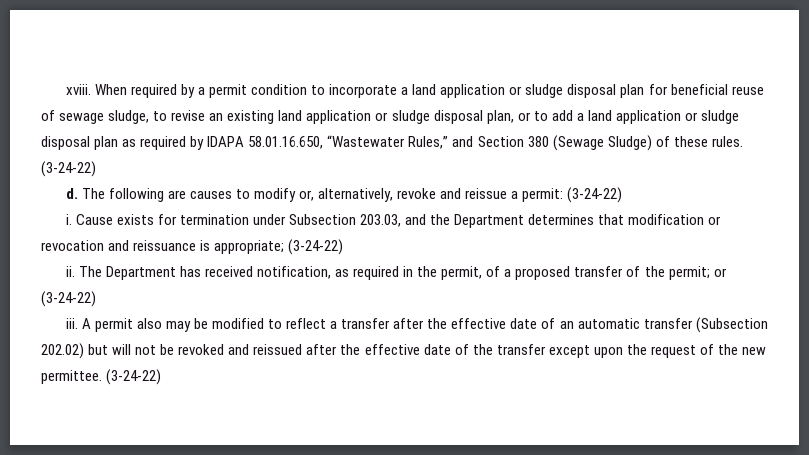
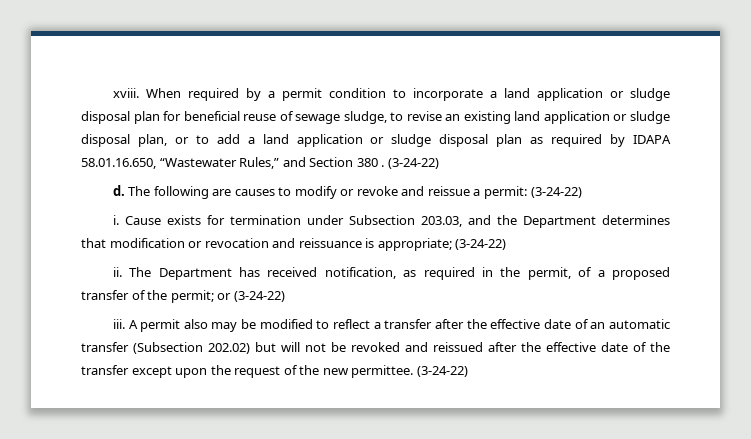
[552,135,743,151] (Sewage Sludge) of these rules. -> [381,165,385,167] .
[299,188,394,202] or, alternatively, -> [340,189,355,196] or

